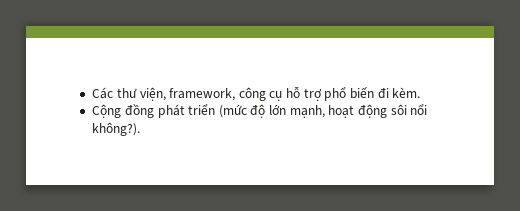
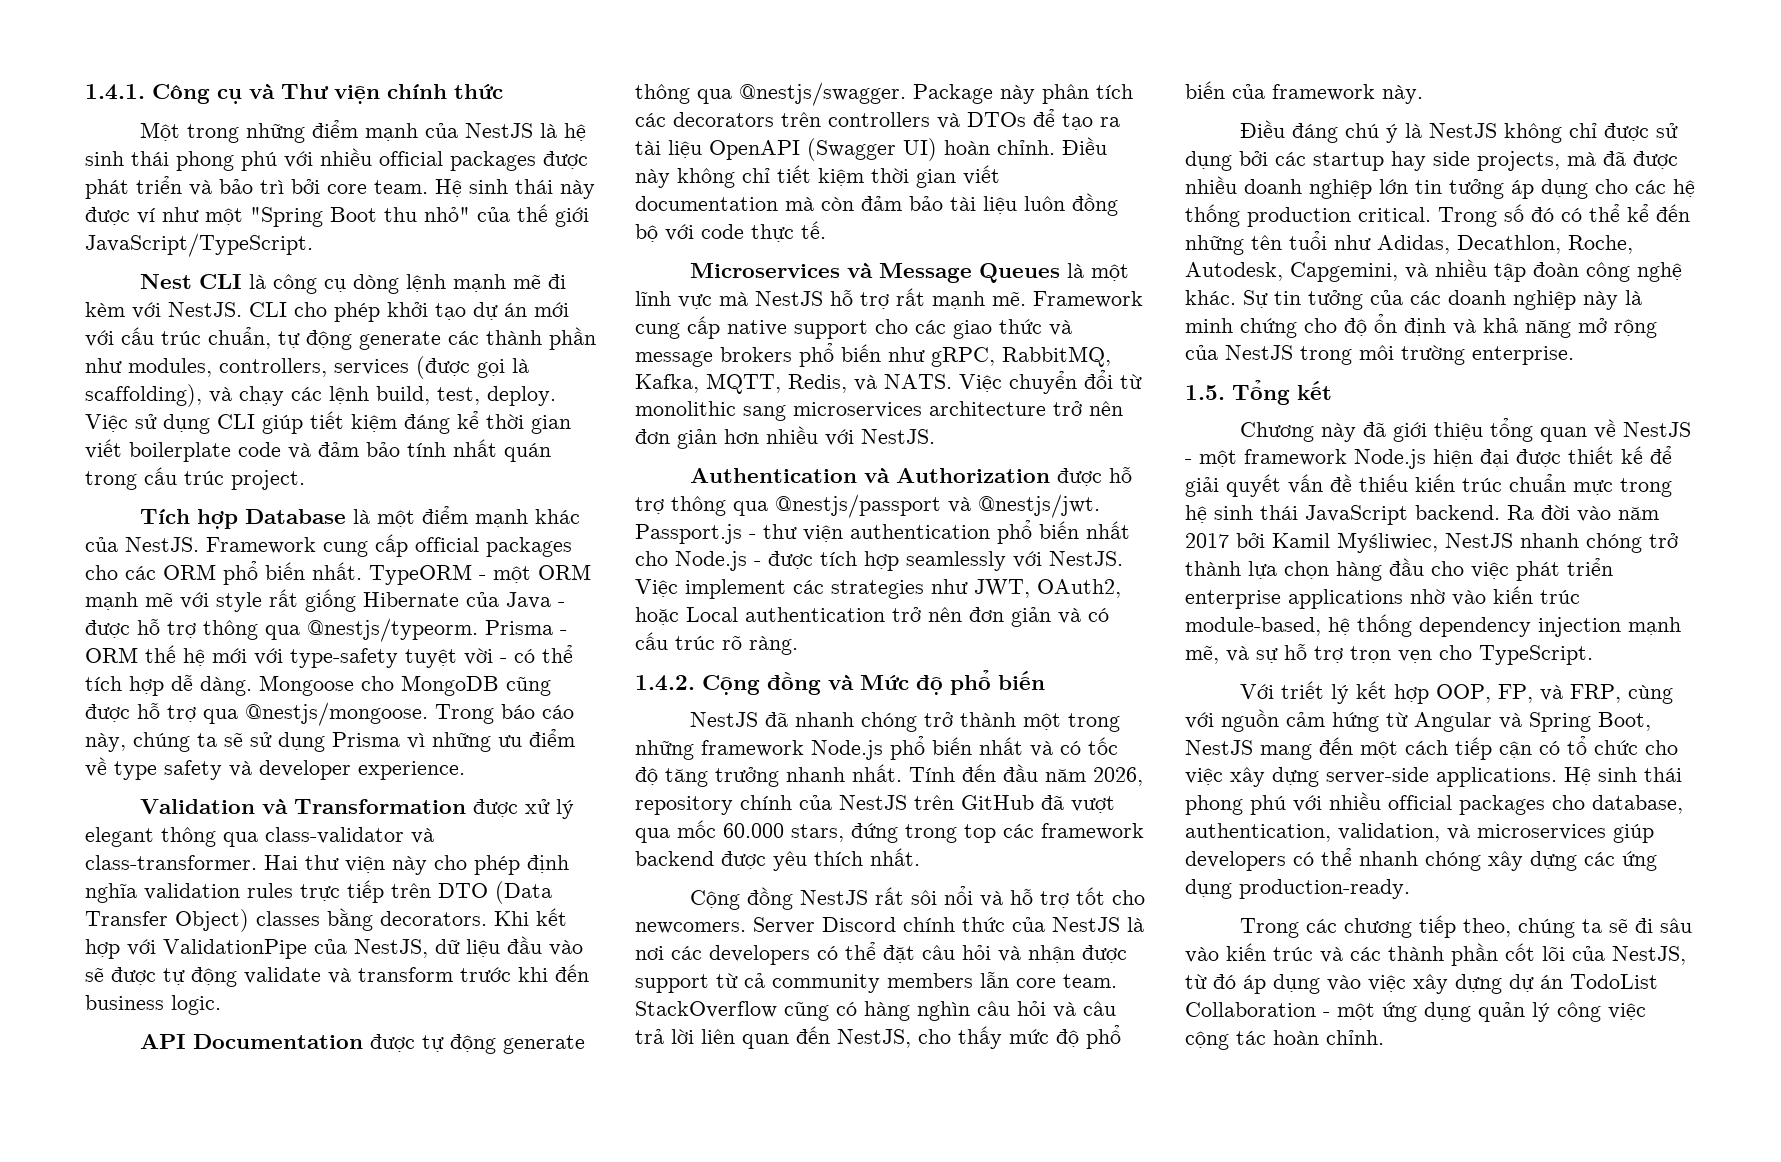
[92,86,421,101] [92,104,428,118] [92,122,141,136] Các thư viện, framework, công cụ hỗ trợ phổ biến đi kèm. // Cộng đồng phát triển (mức độ lớn mạnh, hoạt động sôi nổi không?). -> [85,83,503,104] [140,120,587,143] [85,148,588,171] [85,176,595,199] [85,204,589,227] [85,233,313,257] [140,274,567,294] [85,302,569,322] [85,327,596,350] [85,356,529,379] [85,384,556,407] [85,411,571,434] [85,439,551,462] [85,467,305,490] [140,506,581,529] [85,534,572,557] [85,561,591,585] [85,589,565,612] [85,618,567,642] [85,645,573,668] [85,674,551,696] [85,702,574,726] [85,729,575,752] [85,757,465,780] [140,798,575,819] [85,827,434,847] [85,855,569,875] [85,880,552,904] [85,908,567,932] [85,936,583,959] [85,964,589,987] [85,995,221,1015] [140,1034,586,1054] [635,82,1133,106] [635,109,1120,130] [635,137,1107,161] [635,165,1000,188] [635,193,1118,216] [635,221,826,242] [690,262,1130,283] [635,288,1143,309] [635,316,1072,339] [635,343,1111,367] [635,370,1142,394] [635,401,1123,421] [635,426,935,449] [690,467,1133,486] [635,494,1100,518] [635,520,1130,544] [635,551,1123,571] [635,579,1121,599] [635,607,1109,627] [635,632,798,655] [635,670,1045,695] [690,712,1121,732] [635,736,1118,760] [635,764,1143,787] [635,795,1115,815] [635,820,1144,843] [635,848,920,871] [690,886,1146,910] [635,917,1144,934] [635,942,1127,965] [635,971,1117,993] [635,1001,1116,1021] [635,1025,1121,1049] [1185,81,1423,104] [1240,120,1679,143] [1185,151,1678,171] [1185,176,1695,199] [1185,204,1690,227] [1185,231,1633,255] [1185,259,1682,282] [1185,290,1642,310] [1185,314,1657,338] [1185,345,1574,365] [1185,380,1332,405] [1240,418,1692,442] [1185,446,1672,469] [1185,474,1672,497] [1185,505,1659,525] [1185,532,1678,553] [1185,558,1613,581] [1185,586,1580,609] [1185,614,1681,637] [1185,644,1593,665] [1240,681,1674,704] [1185,709,1651,732] [1185,736,1678,760] [1185,767,1682,787] [1185,792,1683,815] [1185,823,1654,843] [1185,848,1657,871] [1185,879,1410,899] [1240,915,1693,938] [1185,943,1686,966] [1185,974,1658,994] [1185,1002,1646,1022] [1185,1030,1384,1050] 1.4.1. Công cụ và Thư viện chính thức // Một trong những điểm mạnh của NestJS là hệ sinh thái phong phú với nhiều official packages được phát triển và bảo trì bởi core team. Hệ sinh thái này được ví như một "Spring Boot thu nhỏ" của thế giới JavaScript/TypeScript. // Nest CLI là công cụ dòng lệnh mạnh mẽ đi kèm với NestJS. CLI cho phép khởi tạo dự án mới với cấu trúc chuẩn, tự động generate các thành phần như modules, controllers, services (được gọi là scaffolding), và chạy các lệnh build, test, deploy. Việc sử dụng CLI giúp tiết kiệm đáng kể thời gian viết boilerplate code và đảm bảo tính nhất quán trong cấu trúc project. // Tích hợp Database là một điểm mạnh khác của NestJS. Framework cung cấp official packages cho các ORM phổ biến nhất. TypeORM - một ORM mạnh mẽ với style rất giống Hibernate của Java - được hỗ trợ thông qua @nestjs/typeorm. Prisma - ORM thế hệ mới với type-safety tuyệt vời - có thể tích hợp dễ dàng. Mongoose cho MongoDB cũng được hỗ trợ qua @nestjs/mongoose. Trong báo cáo này, chúng ta sẽ sử dụng Prisma vì những ưu điểm về type safety và developer experience. // Validation và Transformation được xử lý elegant thông qua class-validator và class-transformer. Hai thư viện này cho phép định nghĩa validation rules trực tiếp trên DTO (Data Transfer Object) classes bằng decorators. Khi kết hợp với ValidationPipe của NestJS, dữ liệu đầu vào sẽ được tự động validate và transform trước khi đến business logic. // API Documentation được tự động generate thông qua @nestjs/swagger. Package này phân tích các decorators trên controllers và DTOs để tạo ra tài liệu OpenAPI (Swagger UI) hoàn chỉnh. Điều này không chỉ tiết kiệm thời gian viết documentation mà còn đảm bảo tài liệu luôn đồng bộ với code thực tế. // Microservices và Message Queues là một lĩnh vực mà NestJS hỗ trợ rất mạnh mẽ. Framework cung cấp native support cho các giao thức và message brokers phổ biến như gRPC, RabbitMQ, Kafka, MQTT, Redis, và NATS. Việc chuyển đổi từ monolithic sang microservices architecture trở nên đơn giản hơn nhiều với NestJS. // Authentication và Authorization được hỗ trợ thông qua @nestjs/passport và @nestjs/jwt. Passport.js - thư viện authentication phổ biến nhất cho Node.js - được tích hợp seamlessly với NestJS. Việc implement các strategies như JWT, OAuth2, hoặc Local authentication trở nên đơn giản và có cấu trúc rõ ràng. // 1.4.2. Cộng đồng và Mức độ phổ biến // NestJS đã nhanh chóng trở thành một trong những framework Node.js phổ biến nhất và có tốc độ tăng trưởng nhanh nhất. Tính đến đầu năm 2026, repository chính của NestJS trên GitHub đã vượt qua mốc 60.000 stars, đứng trong top các framework backend được yêu thích nhất. // Cộng đồng NestJS rất sôi nổi và hỗ trợ tốt cho newcomers. Server Discord chính thức của NestJS là nơi các developers có thể đặt câu hỏi và nhận được support từ cả community members lẫn core team. StackOverflow cũng có hàng nghìn câu hỏi và câu trả lời liên quan đến NestJS, cho thấy mức độ phổ biến của framework này. // Điều đáng chú ý là NestJS không chỉ được sử dụng bởi các startup hay side projects, mà đã được nhiều doanh nghiệp lớn tin tưởng áp dụng cho các hệ thống production critical. Trong số đó có thể kể đến những tên tuổi như Adidas, Decathlon, Roche, Autodesk, Capgemini, và nhiều tập đoàn công nghệ khác. Sự tin tưởng của các doanh nghiệp này là minh chứng cho độ ổn định và khả năng mở rộng của NestJS trong môi trường enterprise. // 1.5. Tổng kết // Chương này đã giới thiệu tổng quan về NestJS - một framework Node.js hiện đại được thiết kế để giải quyết vấn đề thiếu kiến trúc chuẩn mực trong hệ sinh thái JavaScript backend. Ra đời vào năm 2017 bởi Kamil Myśliwiec, NestJS nhanh chóng trở thành lựa chọn hàng đầu cho việc phát triển enterprise applications nhờ vào kiến trúc module-based, hệ thống dependency injection mạnh mẽ, và sự hỗ trợ trọn vẹn cho TypeScript. // Với triết lý kết hợp OOP, FP, và FRP, cùng với nguồn cảm hứng từ Angular và Spring Boot, NestJS mang đến một cách tiếp cận có tổ chức cho việc xây dựng server-side applications. Hệ sinh thái phong phú với nhiều official packages cho database, authentication, validation, và microservices giúp developers có thể nhanh chóng xây dựng các ứng dụng production-ready. // Trong các chương tiếp theo, chúng ta sẽ đi sâu vào kiến trúc và các thành phần cốt lõi của NestJS, từ đó áp dụng vào việc xây dựng dự án TodoList Collaboration - một ứng dụng quản lý công việc cộng tác hoàn chỉnh.

